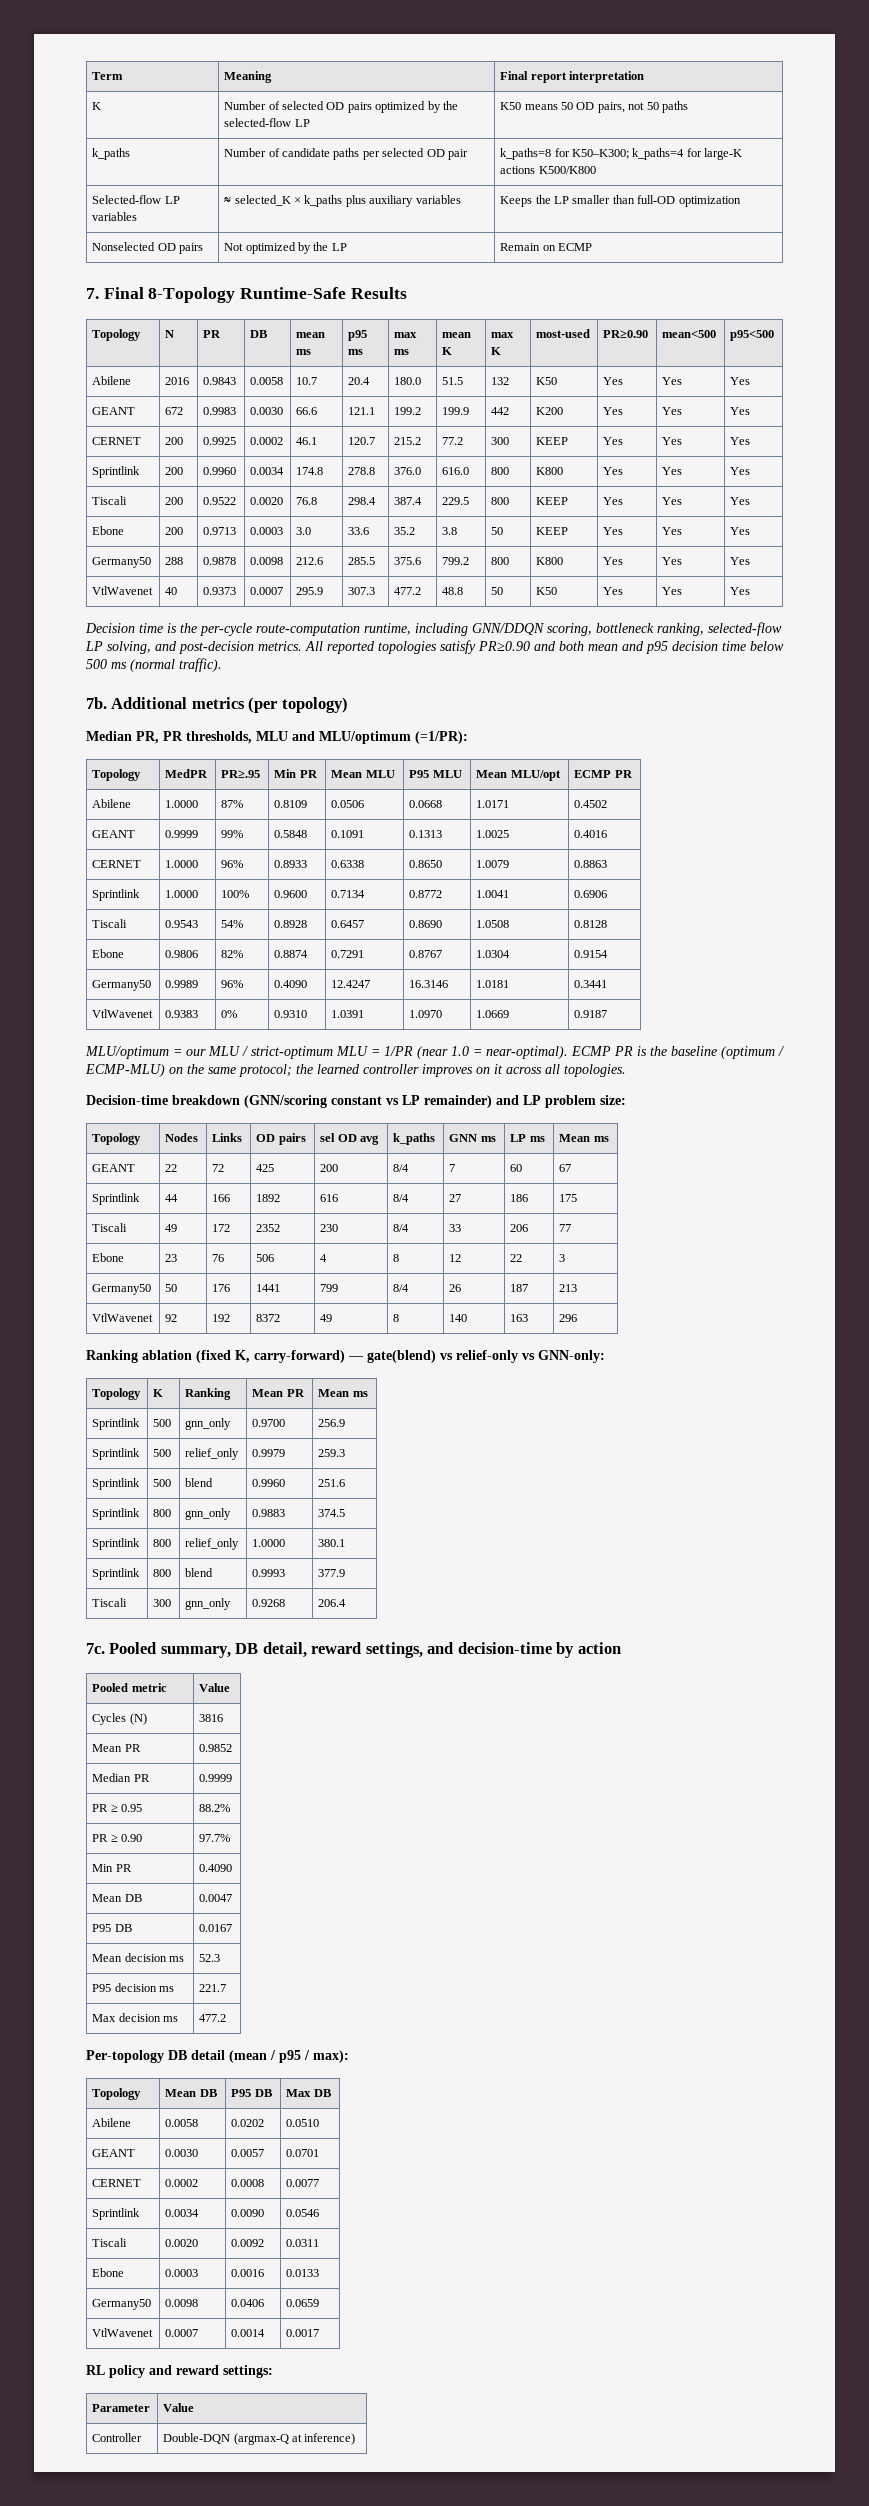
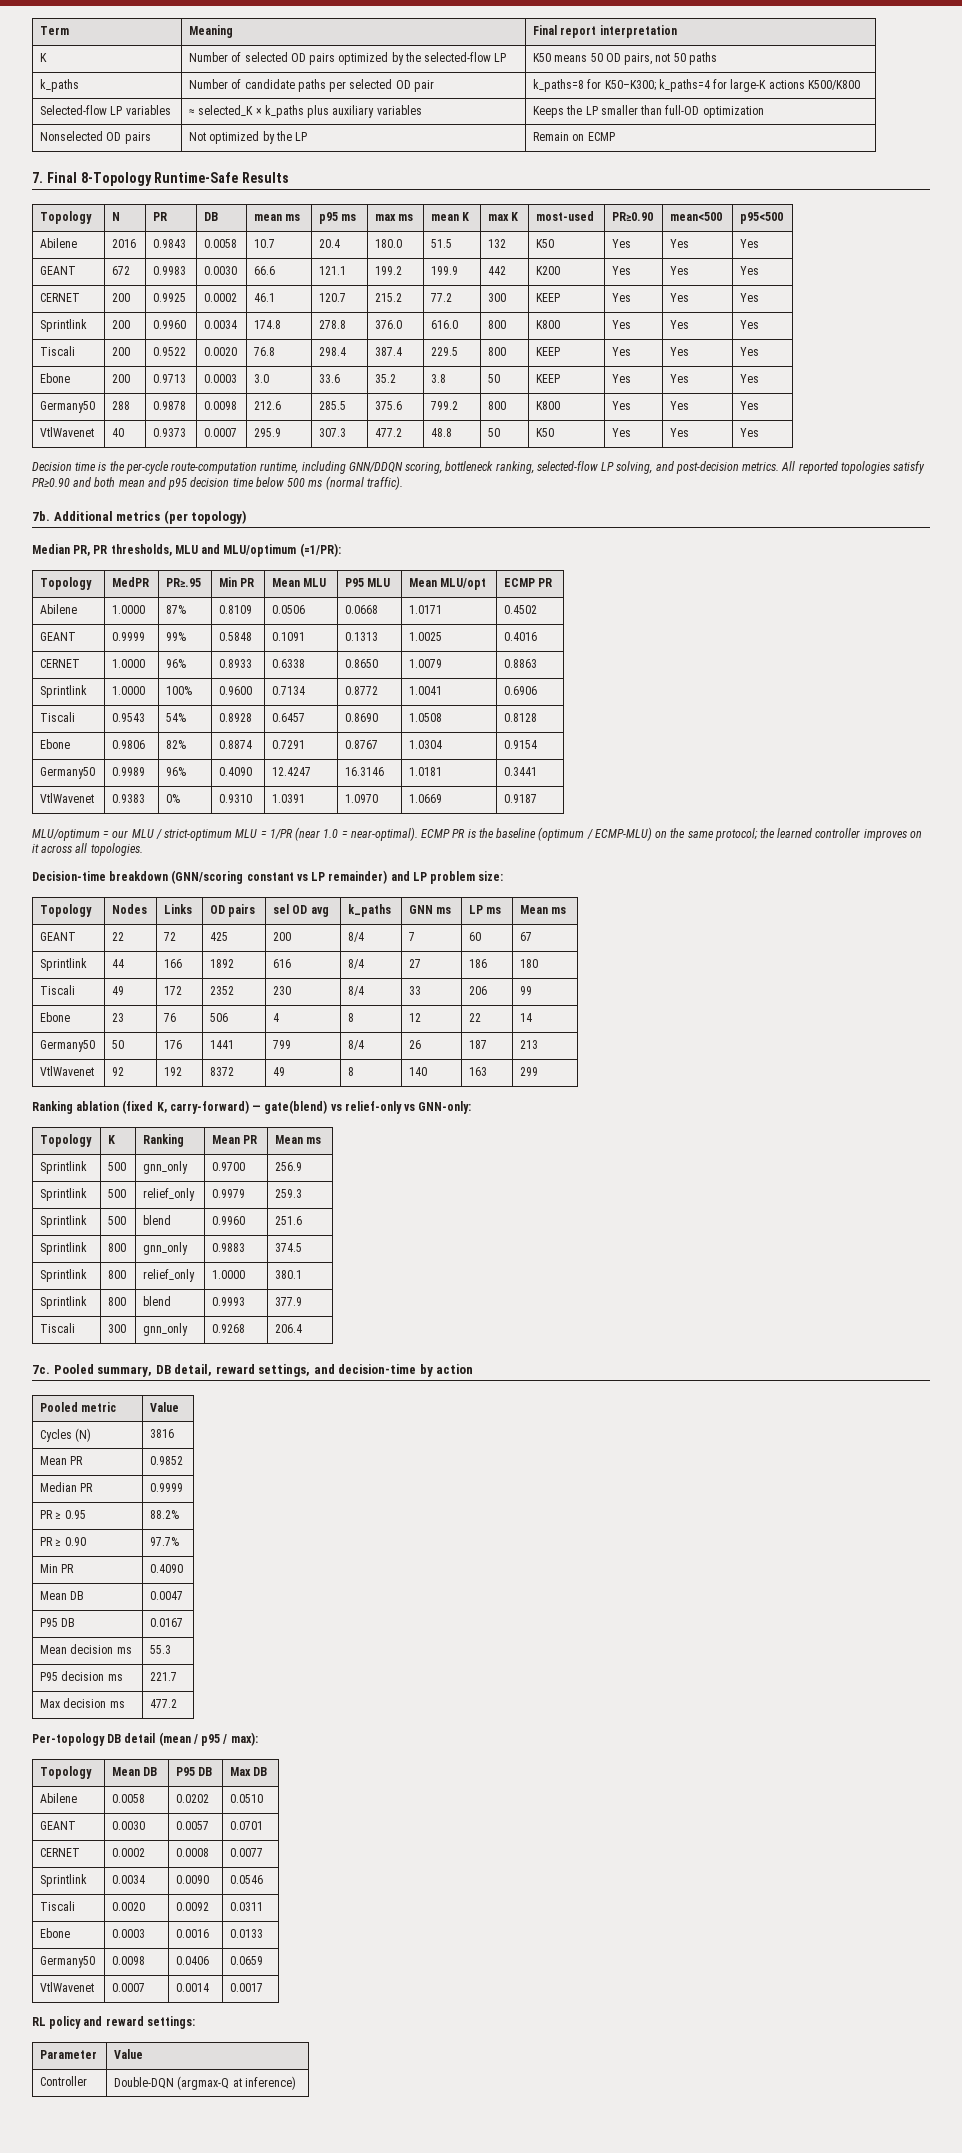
[559,1194,578,1202] 175 -> [520,959,539,968] 180
[559,1224,572,1232] 77 -> [520,986,533,995] 99
[559,1254,566,1262] 3 -> [520,1013,533,1022] 14
[559,1314,578,1322] 296 -> [520,1067,539,1076] 299
[199,1954,221,1962] 52.3 -> [150,1645,172,1654] 55.3

